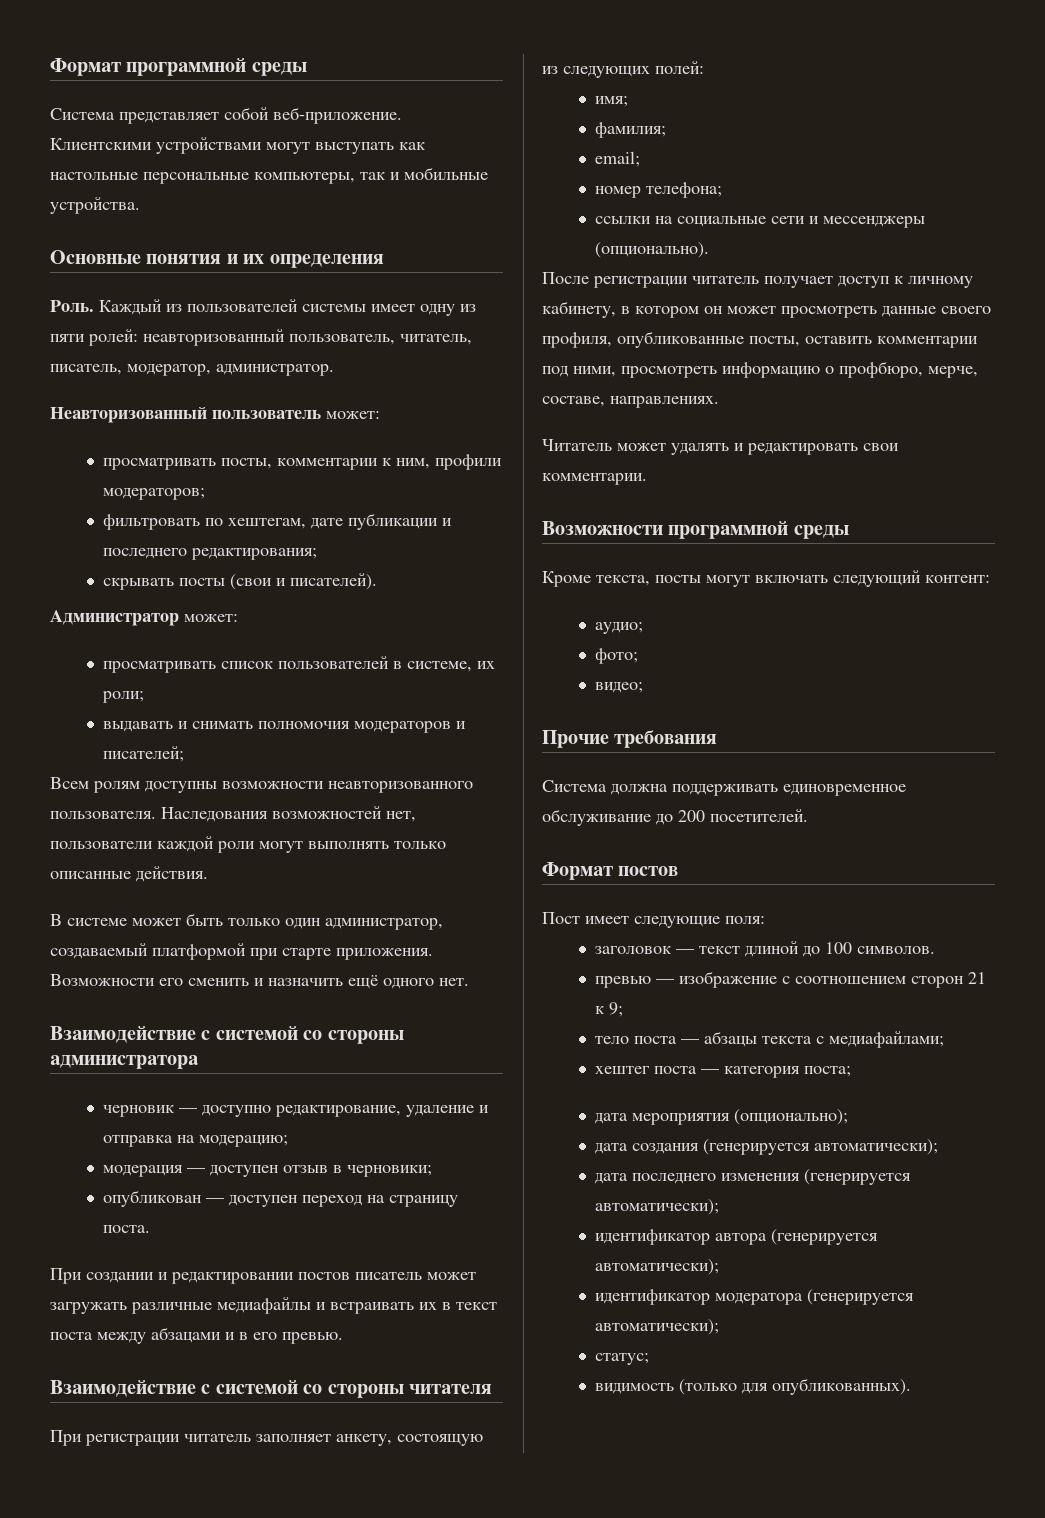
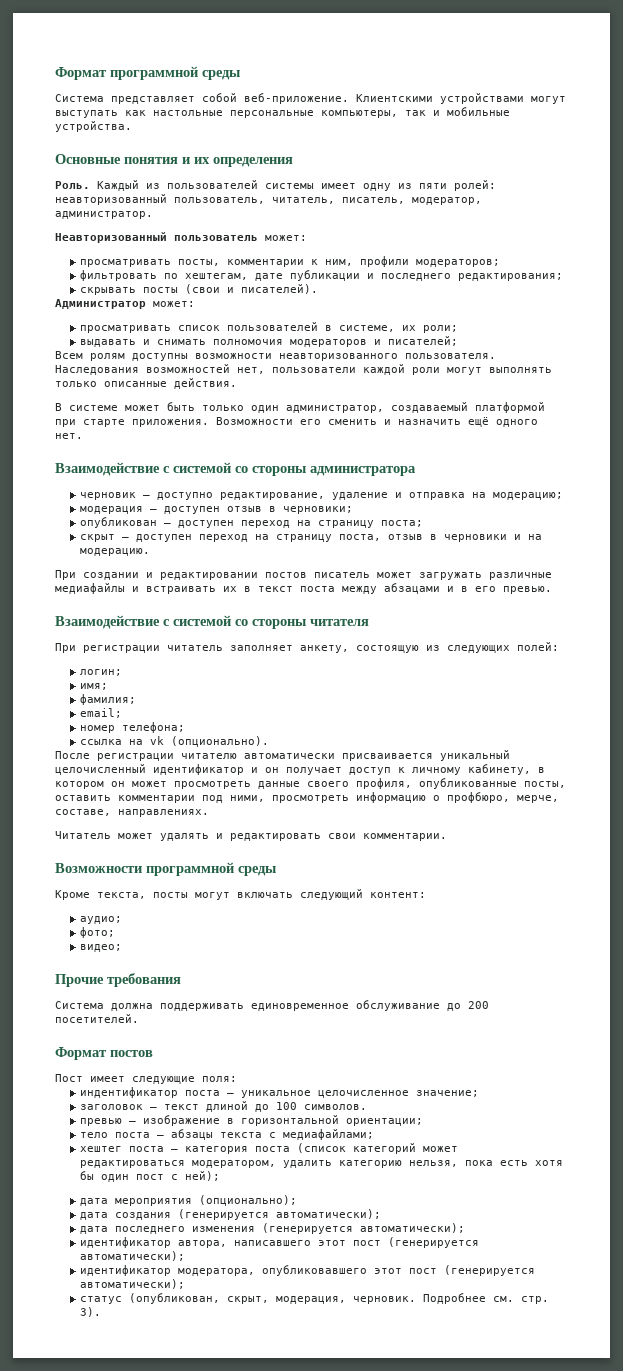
[102,1225,150,1233] поста. -> [381,520,424,527] [80,534,543,542] [80,548,151,556] поста; // скрыт — доступен переход на страницу поста, отзыв в черновики и на модерацию.
(704, 67) none -> [80,669,123,676] // логин;
[594,216,925,228] [594,242,709,258] [542,272,759,288] ссылки на социальные сети и мессенджеры (опционально). // После регистрации читатель -> [80,736,270,747] [55,750,510,761] [55,764,279,775] ссылка на vk (опционально). // После регистрации читателю автоматически присваивается уникальный целочисленный идентификатор и он
(765, 920) none -> [80,1087,480,1098] // индентификатор поста — уникальное целочисленное значение;
[781,972,986,988] [594,1002,623,1017] с соотношением сторон 21 к 9; -> [227,1115,424,1126] в горизонтальной ориентации;
[803,1066,851,1077] поста; -> [255,1143,459,1154] [80,1160,564,1168] [80,1171,221,1182] поста (список категорий может редактироваться модератором, удалить категорию нельзя, пока есть хотя бы один пост с ней);
[714,1229,878,1245] [594,1259,719,1275] [594,1289,914,1305] [594,1319,719,1335] [594,1353,649,1365] [594,1378,911,1395] автора (генерируется автоматически); // идентификатор модератора (генерируется автоматически); // статус; // видимость (только для опубликованных). -> [178,1237,480,1248] [80,1251,186,1261] [80,1265,536,1276] [80,1279,186,1289] [80,1293,550,1304] [80,1307,102,1317] автора, написавшего этот пост (генерируется автоматически); // идентификатор модератора, опубликовавшего этот пост (генерируется автоматически); // статус (опубликован, скрыт, модерация, черновик. Подробнее см. стр. 3).

